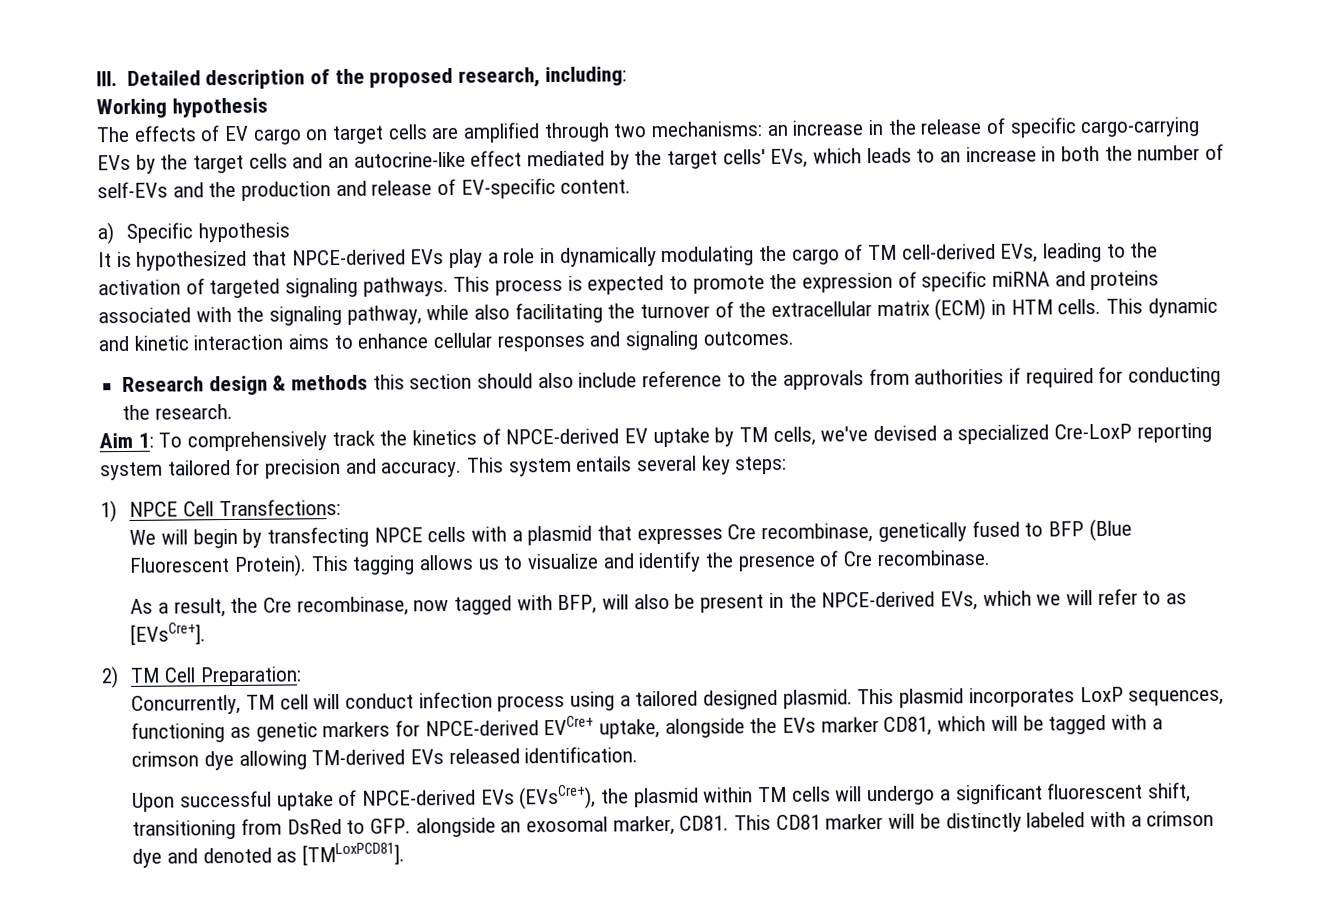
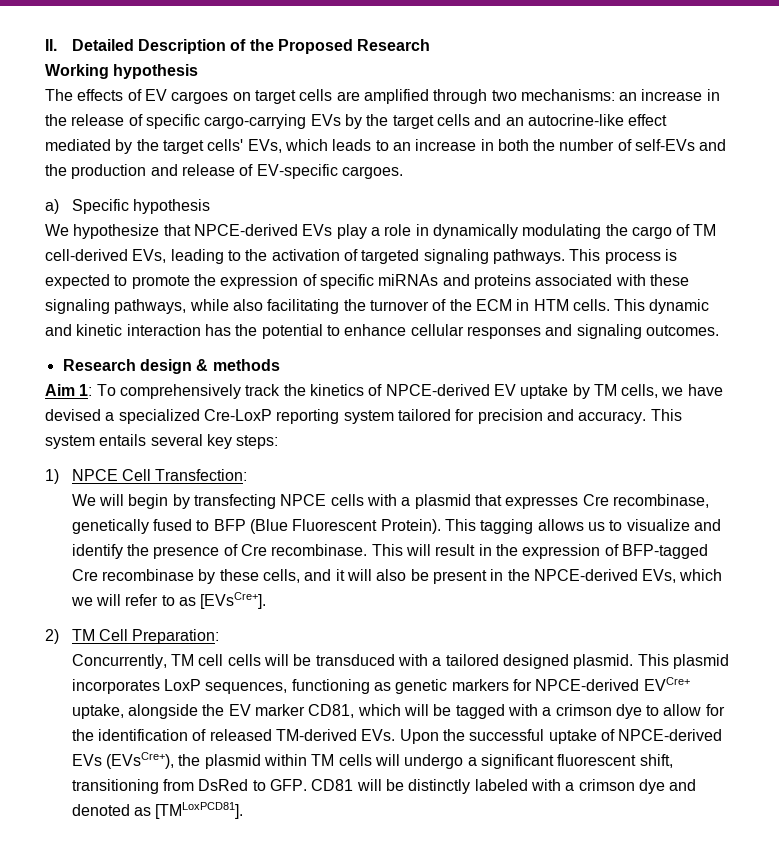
[96,66,627,90] III. Detailed description of the proposed research, including: -> [45,39,431,54] II. Detailed Description of the Proposed Research
[252,128,302,145] cargo -> [171,91,229,104] cargoes
[560,179,632,194] content. -> [341,166,403,179] cargoes.
[98,250,248,271] It is hypothesized -> [45,224,160,239] We hypothesize
[992,271,1051,287] miRNA -> [378,274,439,286] miRNAs
[236,305,422,326] the signaling pathway, -> [649,274,689,286] [45,299,187,314] these signaling pathways,
[771,298,987,321] extracellular matrix (ECM) -> [475,299,512,311] ECM
[288,334,330,350] aims -> [204,324,323,339] has the potential
[372,366,1222,390] [122,403,233,421] this section should also include reference to the approvals from authorities if required for conducting the research. -> (280, 365) none
[820,426,869,442] we've -> [661,384,723,396] we have
[218,498,341,517] Transfections: -> [155,469,248,481] Transfection:
[130,594,598,618] // As a result, the Cre recombinase, now tagged with BFP, -> [371,544,708,559] [71,569,345,584] This will result in the expression of BFP-tagged Cre recombinase by these cells, and it
[313,691,616,712] will conduct infection process using -> [227,654,428,666] cells will be transduced with
[782,717,817,733] EVs -> [228,704,251,716] EV
[238,746,639,770] [132,792,176,812] allowing TM-derived EVs released identification. // Upon -> [646,704,725,716] [71,729,465,744] to allow for the identification of released TM-derived EVs. Upon the
[415,813,884,838] alongside an exosomal marker, CD81. This CD81 marker -> [311,779,354,791] CD81

